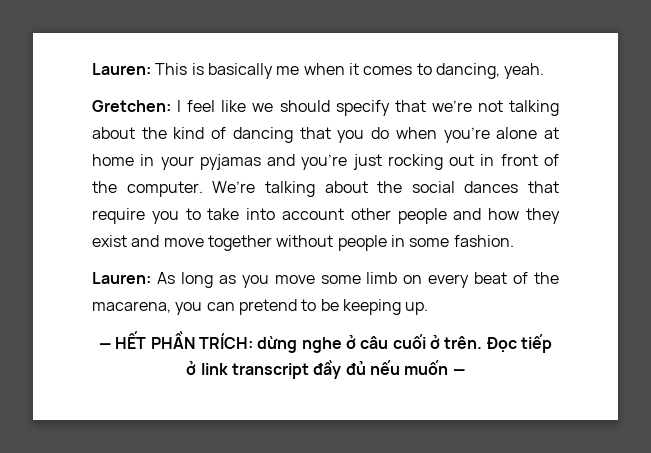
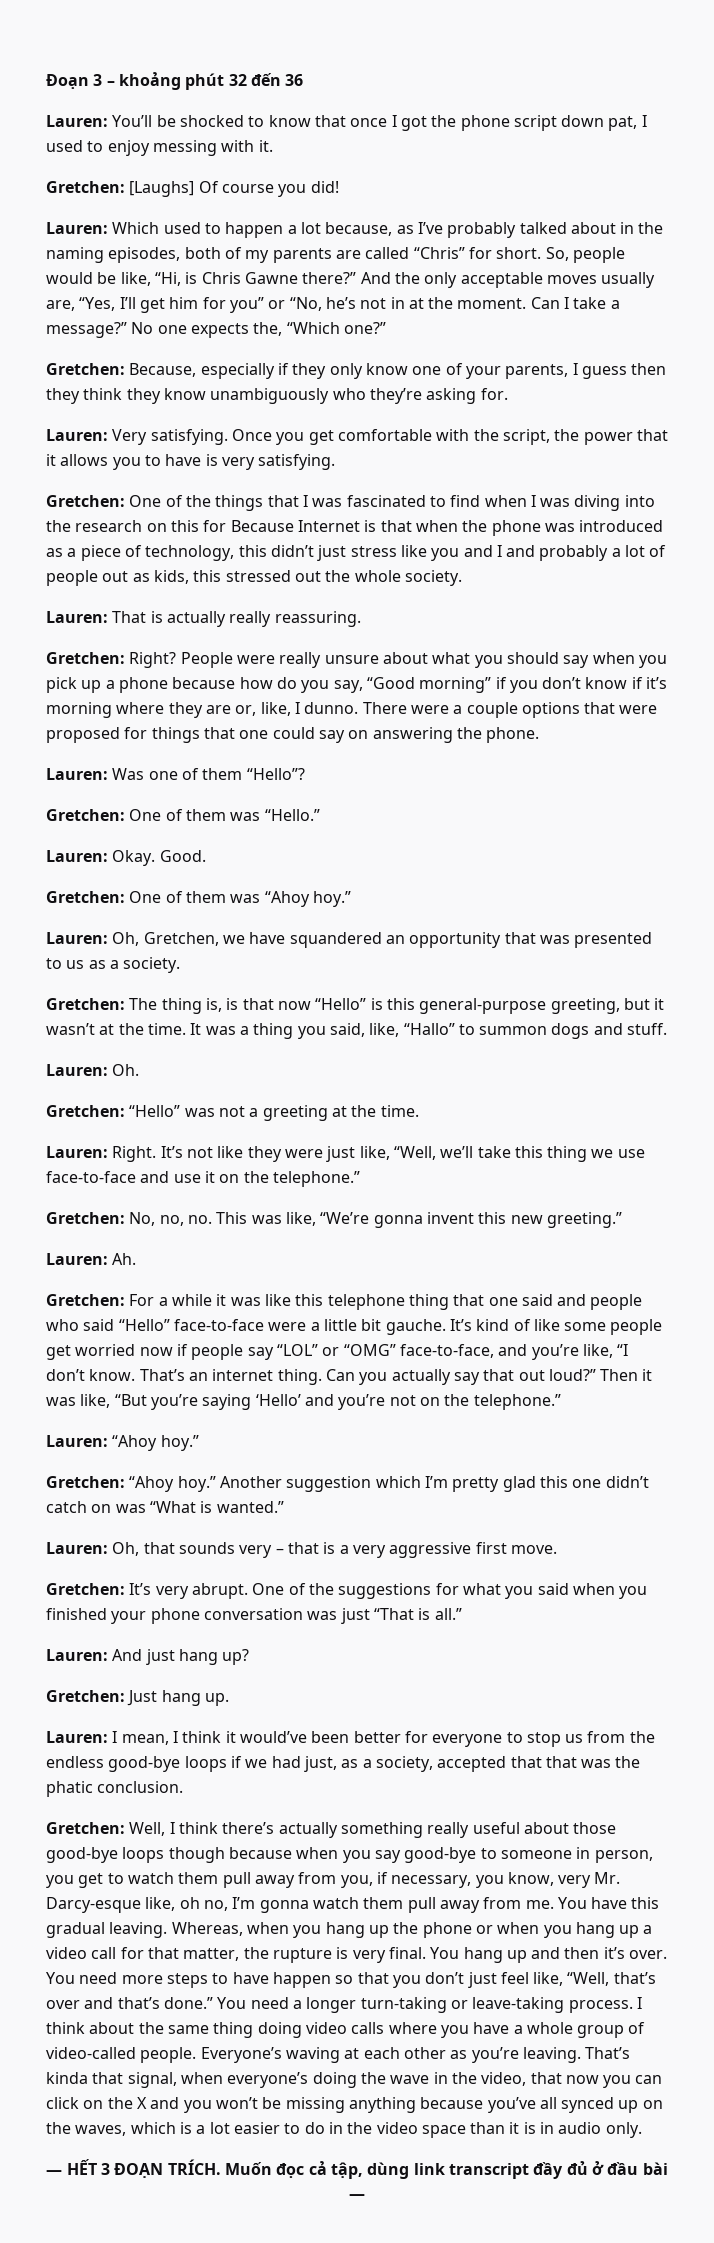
[92,63,545,79] [92,100,559,116] [92,127,560,143] [92,154,559,170] [92,181,559,197] [92,208,560,224] [92,235,514,251] [92,272,559,288] [92,299,429,315] [99,331,552,353] [186,360,197,375] Lauren: This is basically me when it comes to dancing, yeah. // Gretchen: I feel like we should specify that we’re not talking about the kind of dancing that you do when you’re alone at home in your pyjamas and you’re just rocking out in front of the computer. We’re talking about the social dances that require you to take into account other people and how they exist and move together without people in some fashion. // Lauren: As long as you move some limb on every beat of the macarena, you can pretend to be keeping up. // — HẾT PHẦN TRÍCH: dừng nghe ở câu cuối ở trên. Đọc tiếp ở -> [46,72,304,90] [46,115,647,131] [46,140,273,156] [46,181,339,197] [46,222,664,238] [46,247,625,263] [46,272,656,288] [46,297,620,313] [46,322,386,338] [46,363,667,379] [46,388,508,404] [46,429,668,445] [46,454,336,470] [46,495,655,511] [46,520,664,536] [46,545,667,561] [46,570,462,586] [46,611,361,627] [46,652,667,668] [46,677,668,693] [46,702,658,718] [46,727,540,743] [46,768,305,780] [46,809,320,821] [46,850,206,866] [46,891,351,907] [46,932,653,948] [46,957,181,973] [46,998,665,1014] [46,1023,668,1039] [46,1064,140,1076] [46,1105,419,1121] [46,1146,645,1162] [46,1171,360,1187] [46,1212,622,1228] [46,1253,137,1265] [46,1294,643,1310] [46,1319,663,1335] [46,1344,629,1360] [46,1369,653,1385] [46,1394,561,1410] [46,1435,199,1451] [46,1476,649,1492] [46,1501,284,1513] [46,1542,557,1558] [46,1583,648,1599] [46,1608,462,1624] [46,1649,250,1665] [46,1690,229,1706] [46,1731,655,1747] [46,1756,641,1772] [46,1781,184,1797] [46,1822,617,1838] [46,1847,653,1863] [46,1872,621,1888] [46,1897,660,1913] [46,1922,653,1938] [46,1947,668,1963] [46,1972,656,1988] [46,1997,642,2013] [46,2022,646,2038] [46,2047,631,2063] [46,2072,663,2088] [46,2097,663,2113] [46,2122,642,2138] [46,2159,410,2179] Đoạn 3 – khoảng phút 32 đến 36 // Lauren: You’ll be shocked to know that once I got the phone script down pat, I used to enjoy messing with it. // Gretchen: [Laughs] Of course you did! // Lauren: Which used to happen a lot because, as I’ve probably talked about in the naming episodes, both of my parents are called “Chris” for short. So, people would be like, “Hi, is Chris Gawne there?” And the only acceptable moves usually are, “Yes, I’ll get him for you” or “No, he’s not in at the moment. Can I take a message?” No one expects the, “Which one?” // Gretchen: Because, especially if they only know one of your parents, I guess then they think they know unambiguously who they’re asking for. // Lauren: Very satisfying. Once you get comfortable with the script, the power that it allows you to have is very satisfying. // Gretchen: One of the things that I was fascinated to find when I was diving into the research on this for Because Internet is that when the phone was introduced as a piece of technology, this didn’t just stress like you and I and probably a lot of people out as kids, this stressed out the whole society. // Lauren: That is actually really reassuring. // Gretchen: Right? People were really unsure about what you should say when you pick up a phone because how do you say, “Good morning” if you don’t know if it’s morning where they are or, like, I dunno. There were a couple options that were proposed for things that one could say on answering the phone. // Lauren: Was one of them “Hello”? // Gretchen: One of them was “Hello.” // Lauren: Okay. Good. // Gretchen: One of them was “Ahoy hoy.” // Lauren: Oh, Gretchen, we have squandered an opportunity that was presented to us as a society. // Gretchen: The thing is, is that now “Hello” is this general-purpose greeting, but it wasn’t at the time. It was a thing you said, like, “Hallo” to summon dogs and stuff. // Lauren: Oh. // Gretchen: “Hello” was not a greeting at the time. // Lauren: Right. It’s not like they were just like, “Well, we’ll take this thing we use face-to-face and use it on the telephone.” // Gretchen: No, no, no. This was like, “We’re gonna invent this new greeting.” // Lauren: Ah. // Gretchen: For a while it was like this telephone thing that one said and people who said “Hello” face-to-face were a little bit gauche. It’s kind of like some people get worried now if people say “LOL” or “OMG” face-to-face, and you’re like, “I don’t know. That’s an internet thing. Can you actually say that out loud?” Then it was like, “But you’re saying ‘Hello’ and you’re not on the telephone.” // Lauren: “Ahoy hoy.” // Gretchen: “Ahoy hoy.” Another suggestion which I’m pretty glad this one didn’t catch on was “What is wanted.” // Lauren: Oh, that sounds very – that is a very aggressive first move. // Gretchen: It’s very abrupt. One of the suggestions for what you said when you finished your phone conversation was just “That is all.” // Lauren: And just hang up? // Gretchen: Just hang up. // Lauren: I mean, I think it would’ve been better for everyone to stop us from the endless good-bye loops if we had just, as a society, accepted that that was the phatic conclusion. // Gretchen: Well, I think there’s actually something really useful about those good-bye loops though because when you say good-bye to someone in person, you get to watch them pull away from you, if necessary, you know, very Mr. Darcy-esque like, oh no, I’m gonna watch them pull away from me. You have this gradual leaving. Whereas, when you hang up the phone or when you hang up a video call for that matter, the rupture is very final. You hang up and then it’s over. You need more steps to have happen so that you don’t just feel like, “Well, that’s over and that’s done.” You need a longer turn-taking or leave-taking process. I think about the same thing doing video calls where you have a whole group of video-called people. Everyone’s waving at each other as you’re leaving. That’s kinda that signal, when everyone’s doing the wave in the video, that now you can click on the X and you won’t be missing anything because you’ve all synced up on the waves, which is a lot easier to do in the video space than it is in audio only. // — HẾT 3 ĐOẠN TRÍCH. Muốn đọc cả tập, dùng
[369,360,449,375] nếu muốn -> [591,2161,668,2175] ở đầu bài

